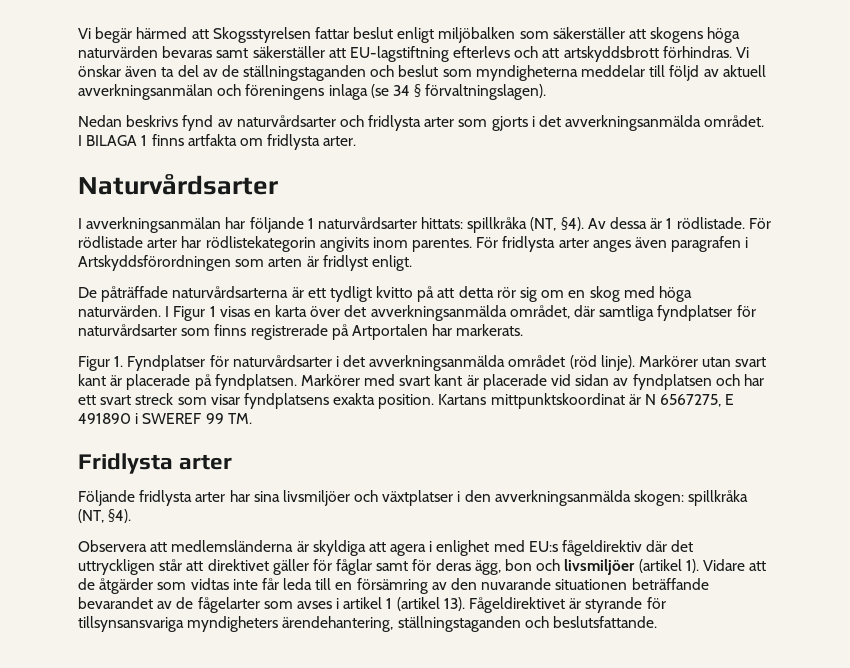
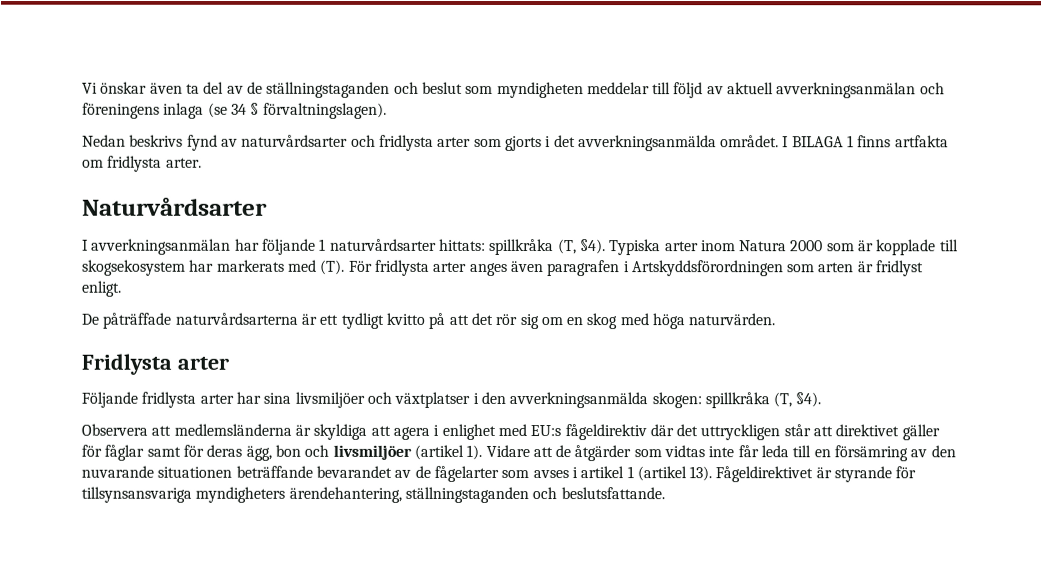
[78,27,741,43] [78,46,750,62] Vi begär härmed att Skogsstyrelsen fattar beslut enligt miljöbalken som säkerställer att skogens höga naturvärden bevaras samt säkerställer att EU-lagstiftning efterlevs och att artskyddsbrott förhindras. Vi -> [82,82,98,94] Vi
[475,65,578,81] myndigheterna -> [496,81,584,99] myndigheten
[530,217,771,231] [78,236,473,252] (NT, §4). Av dessa är 1 rödlistade. För rödlistade arter har rödlistekategorin angivits inom parentes. -> [557,239,959,256] [82,259,346,276] (T, §4). Typiska arter inom Natura 2000 som är kopplade till skogsekosystem har markerats med (T).
[458,286,494,298] detta -> [470,312,493,325] det
[165,305,756,321] [78,324,524,340] [78,355,767,371] [78,374,764,390] [78,393,735,409] [78,413,252,424] I Figur 1 visas en karta över det avverkningsanmälda området, där samtliga fyndplatser för naturvårdsarter som finns registrerade på Artportalen har markerats. // Figur 1. Fyndplatser för naturvårdsarter i det avverkningsanmälda området (röd linje). Markörer utan svart kant är placerade på fyndplatsen. Markörer med svart kant är placerade vid sidan av fyndplatsen och har ett svart streck som visar fyndplatsens exakta position. Kartans mittpunktskoordinat är N 6567275, E 491890 i SWEREF 99 TM. -> (776, 319) none
[78,509,104,523] (NT, -> [773,392,793,408] (T,

